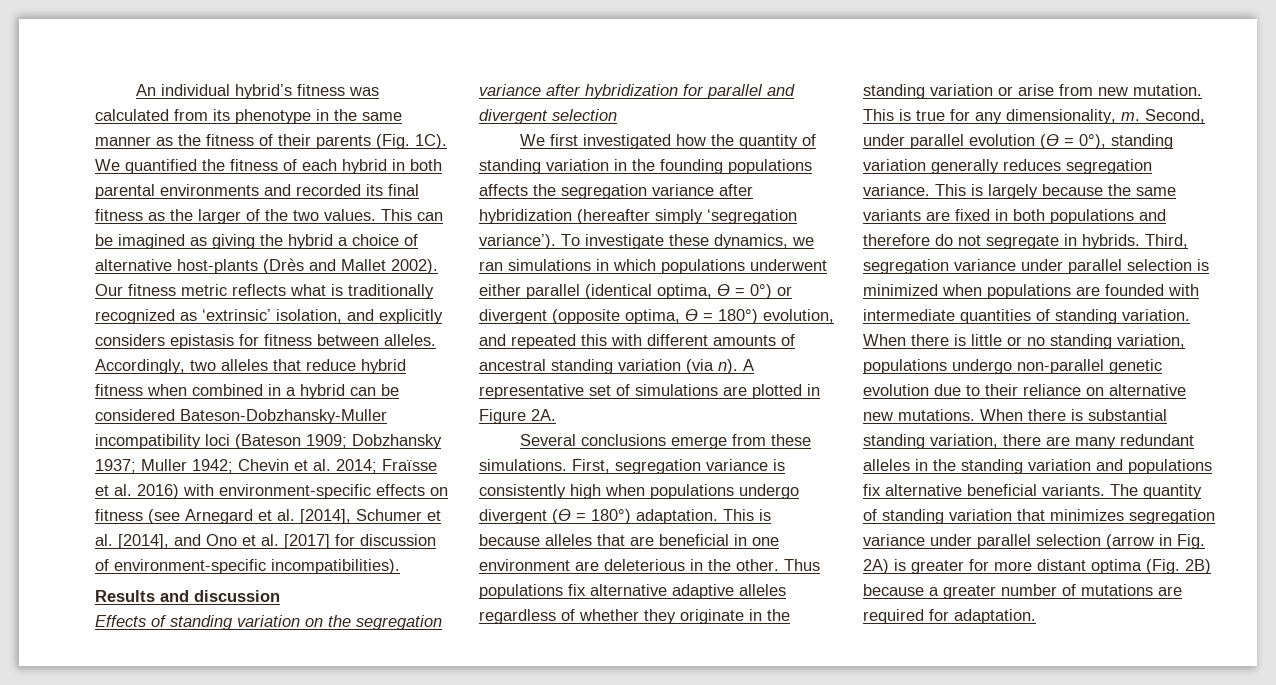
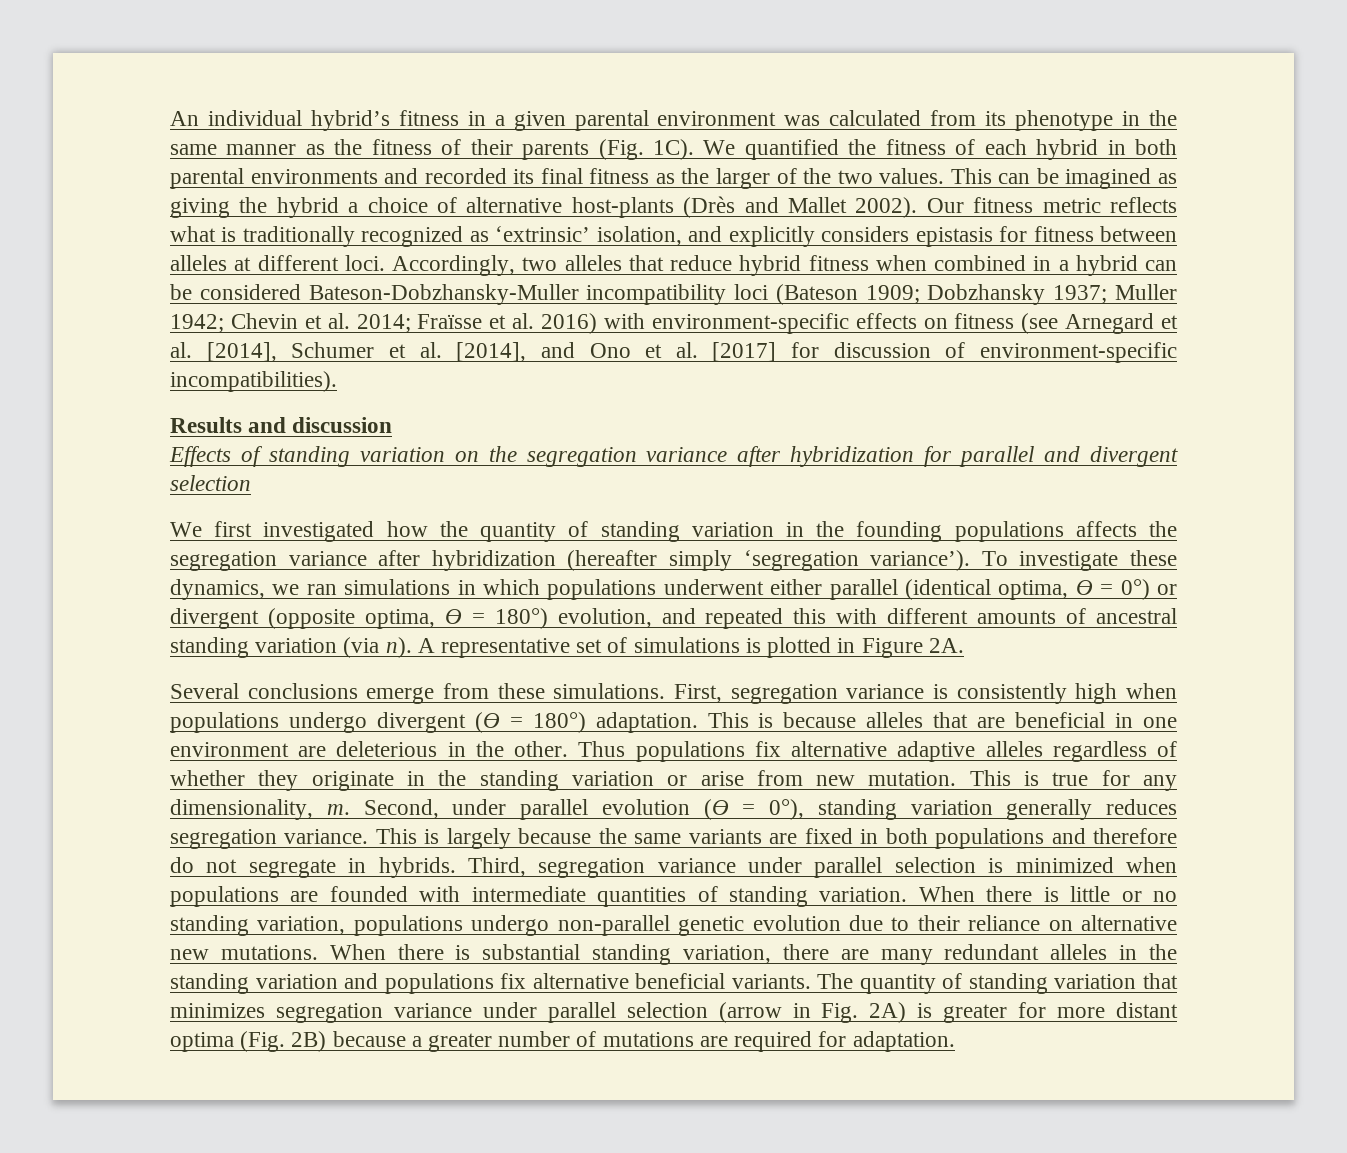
(346, 90) none -> [467,110,777,131] in a given parental environment
[384,334,436,346] alleles. -> [170,255,385,271] alleles at different loci.
[723,386,747,396] are -> [745,638,761,653] is

